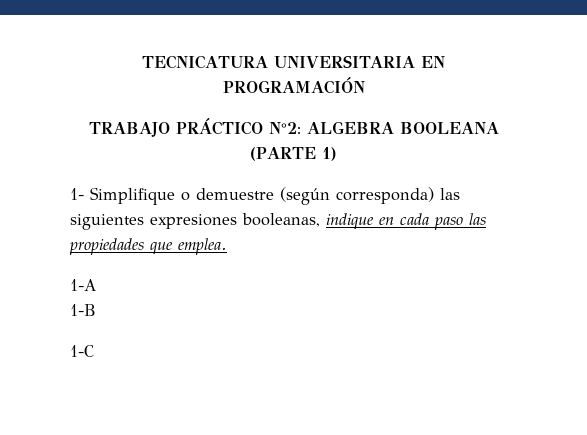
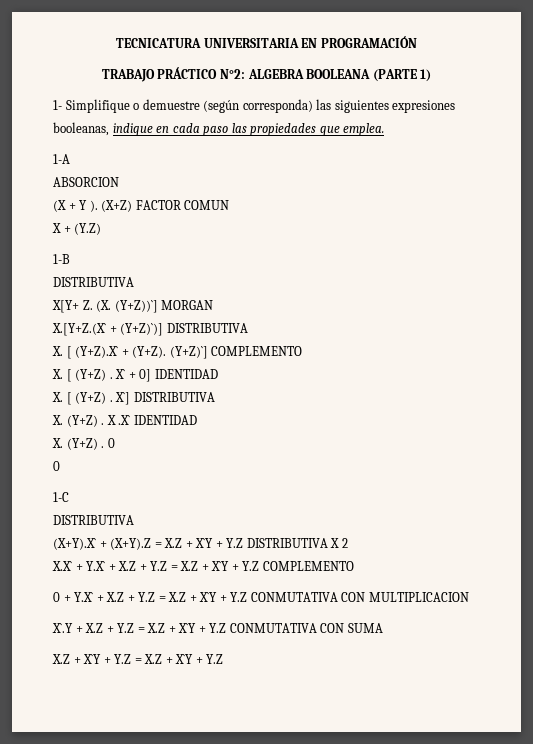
[70,304,96,316] [70,345,94,357] 1-B // 1-C -> [53,177,119,187] [53,200,230,212] [52,223,102,235] [53,254,70,264] [53,277,134,287] [52,300,214,313] [52,323,248,336] [52,346,303,359] [52,369,218,382] [52,392,215,405] [52,415,197,427] [52,438,115,450] [53,461,60,471] [53,492,69,502] [53,515,134,525] [53,538,348,550] [52,561,354,571] [53,592,469,602] [52,623,383,633] [52,654,224,664] ABSORCION // (X + Y ). (X+Z) FACTOR COMUN // X + (Y.Z) // 1-B // DISTRIBUTIVA // X[Y+ Z. (X. (Y+Z))`] MORGAN // X.[Y+Z.(X` + (Y+Z)`)] DISTRIBUTIVA // X. [ (Y+Z).X` + (Y+Z). (Y+Z)`] COMPLEMENTO // X. [ (Y+Z) . X` + 0] IDENTIDAD // X. [ (Y+Z) . X`] DISTRIBUTIVA // X. (Y+Z) . X .X` IDENTIDAD // X. (Y+Z) . 0 // 0 // 1-C // DISTRIBUTIVA // (X+Y).X` + (X+Y).Z = X.Z + X`Y + Y.Z DISTRIBUTIVA X 2 // X.X` + Y.X` + X.Z + Y.Z = X.Z + X`Y + Y.Z COMPLEMENTO // 0 + Y.X` + X.Z + Y.Z = X.Z + X`Y + Y.Z CONMUTATIVA CON MULTIPLICACION // X`.Y + X.Z + Y.Z = X.Z + X`Y + Y.Z CONMUTATIVA CON SUMA // X.Z + X`Y + Y.Z = X.Z + X`Y + Y.Z

